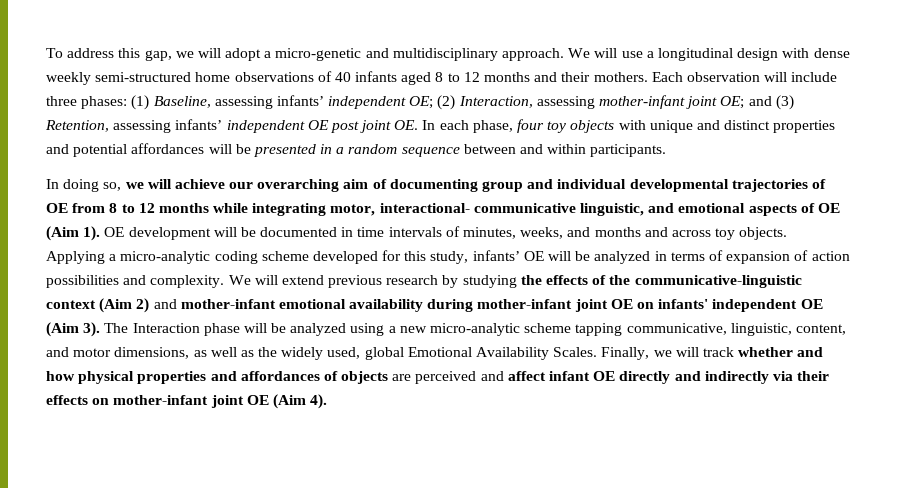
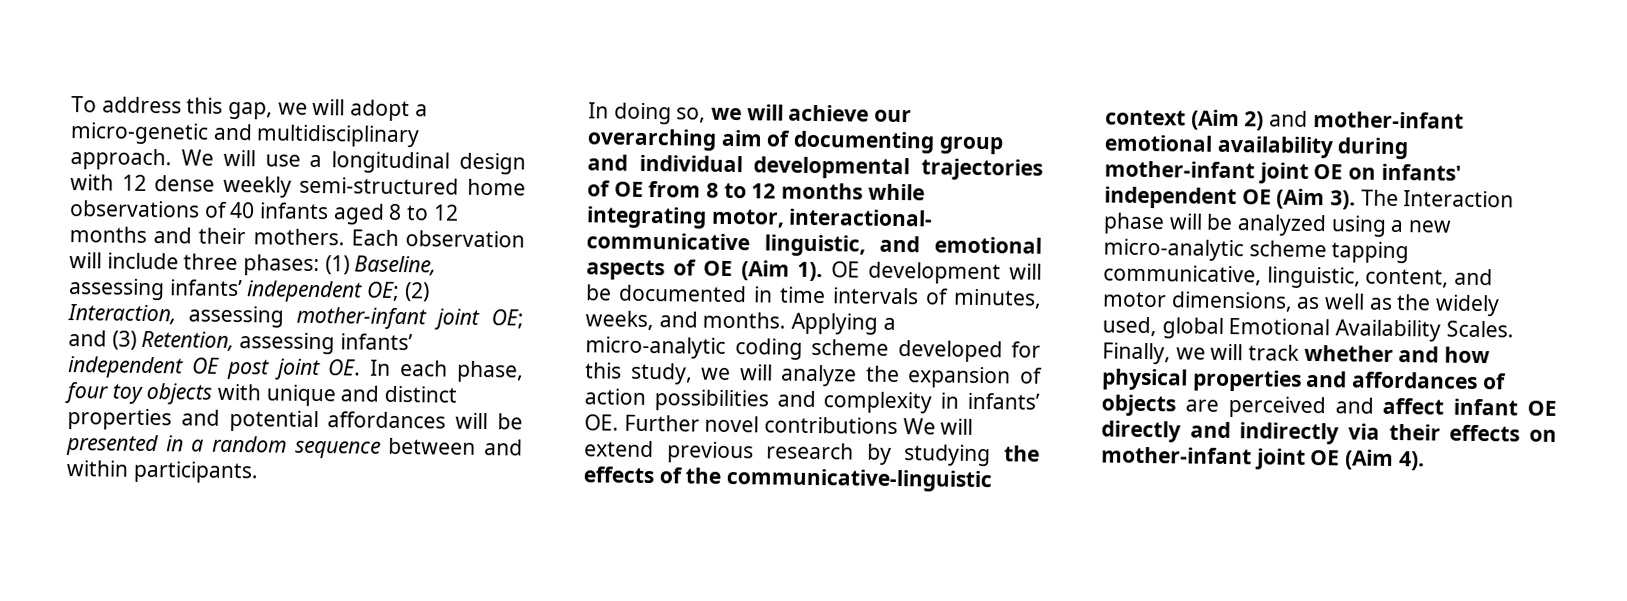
(810, 53) none -> [121,174,147,191] 12
[594,227,788,240] months and across toy objects. -> [702,311,787,329] months.
[472,250,723,264] infants’ OE will be analyzed in terms of -> [701,364,900,387] we will analyze the
[150,275,225,288] complexity. -> [823,391,1040,414] [584,414,899,435] complexity in infants’ OE. Further novel contributions

